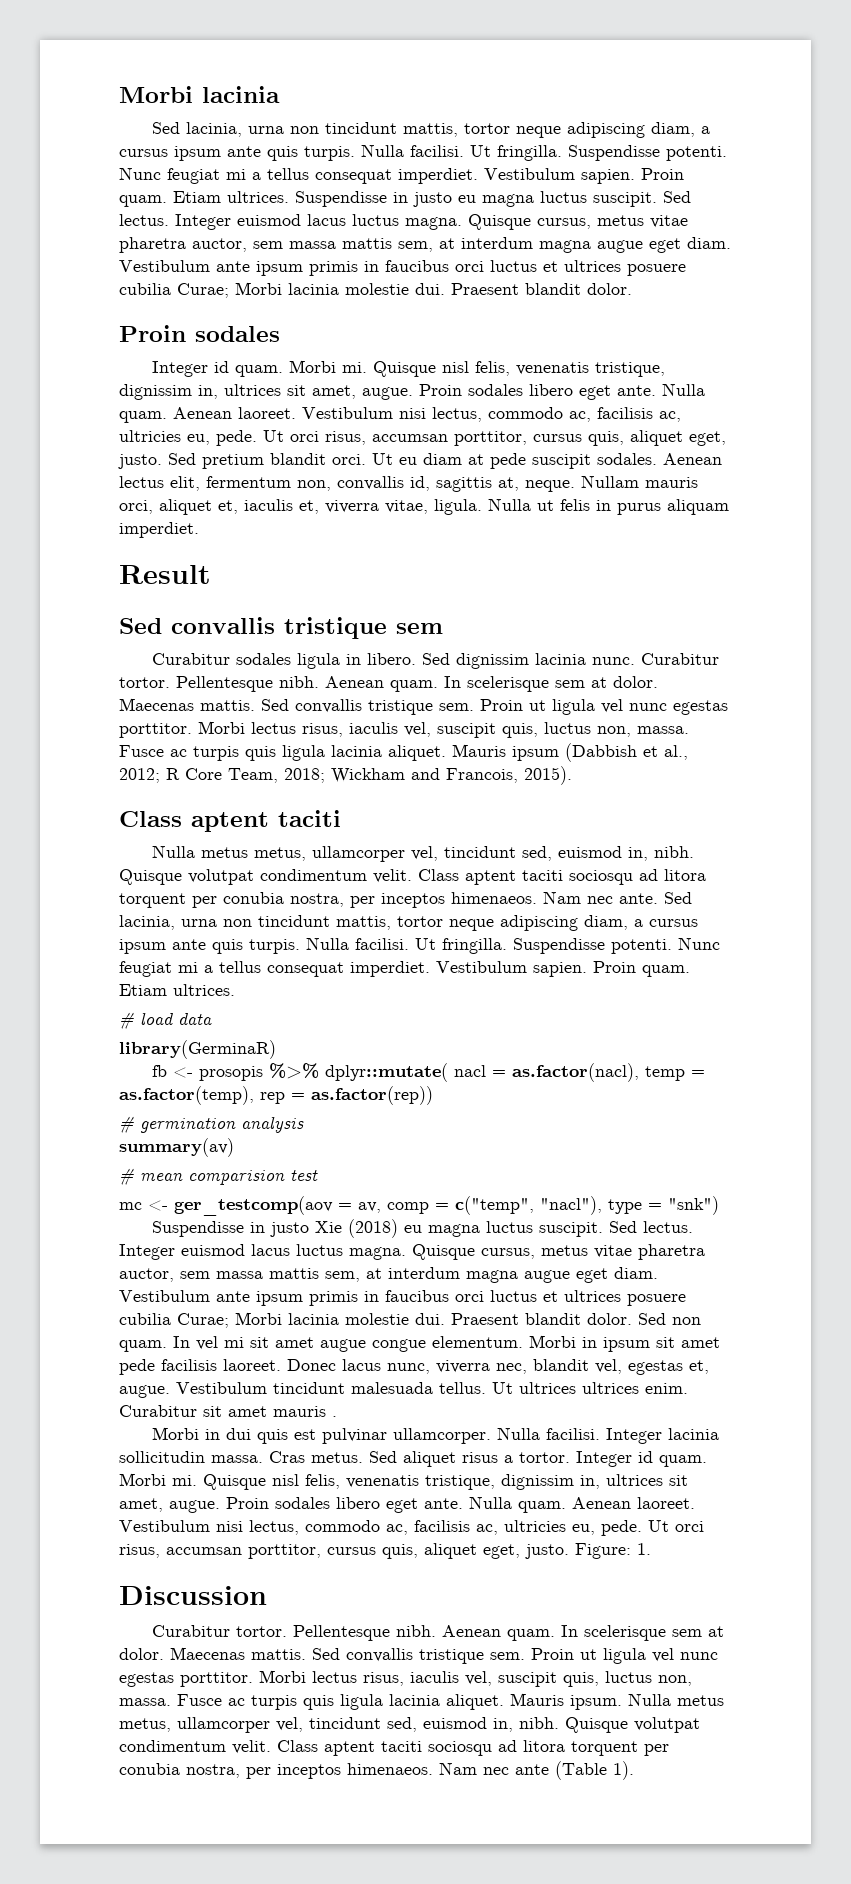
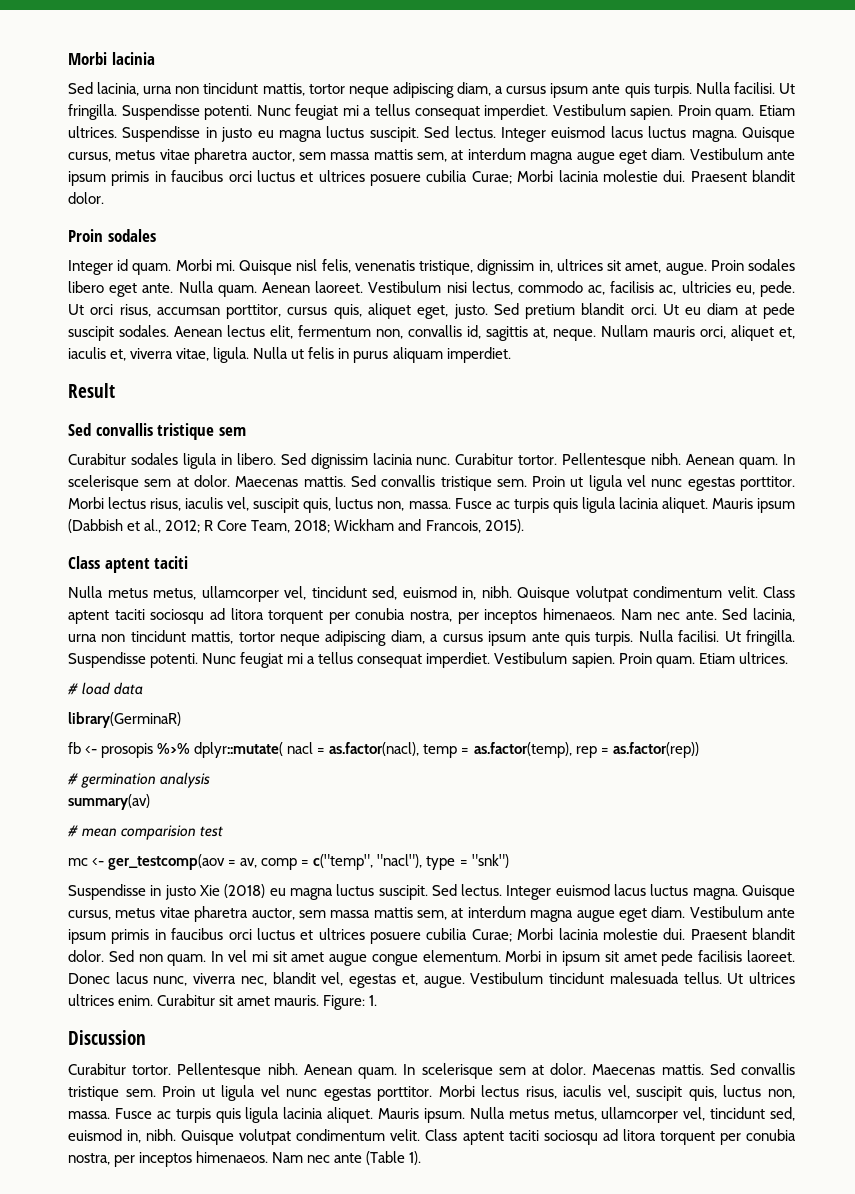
[273,1406,337,1417] [152,1427,720,1444] [119,1451,707,1467] [119,1473,688,1490] [119,1496,695,1513] [119,1520,704,1536] [119,1543,569,1559] mauris . // Morbi in dui quis est pulvinar ullamcorper. Nulla facilisi. Integer lacinia sollicitudin massa. Cras metus. Sed aliquet risus a tortor. Integer id quam. Morbi mi. Quisque nisl felis, venenatis tristique, dignissim in, ultrices sit amet, augue. Proin sodales libero eget ante. Nulla quam. Aenean laoreet. Vestibulum nisi lectus, commodo ac, facilisis ac, ultricies eu, pede. Ut orci risus, accumsan porttitor, cursus quis, aliquet eget, justo. -> [274,995,320,1006] mauris.

